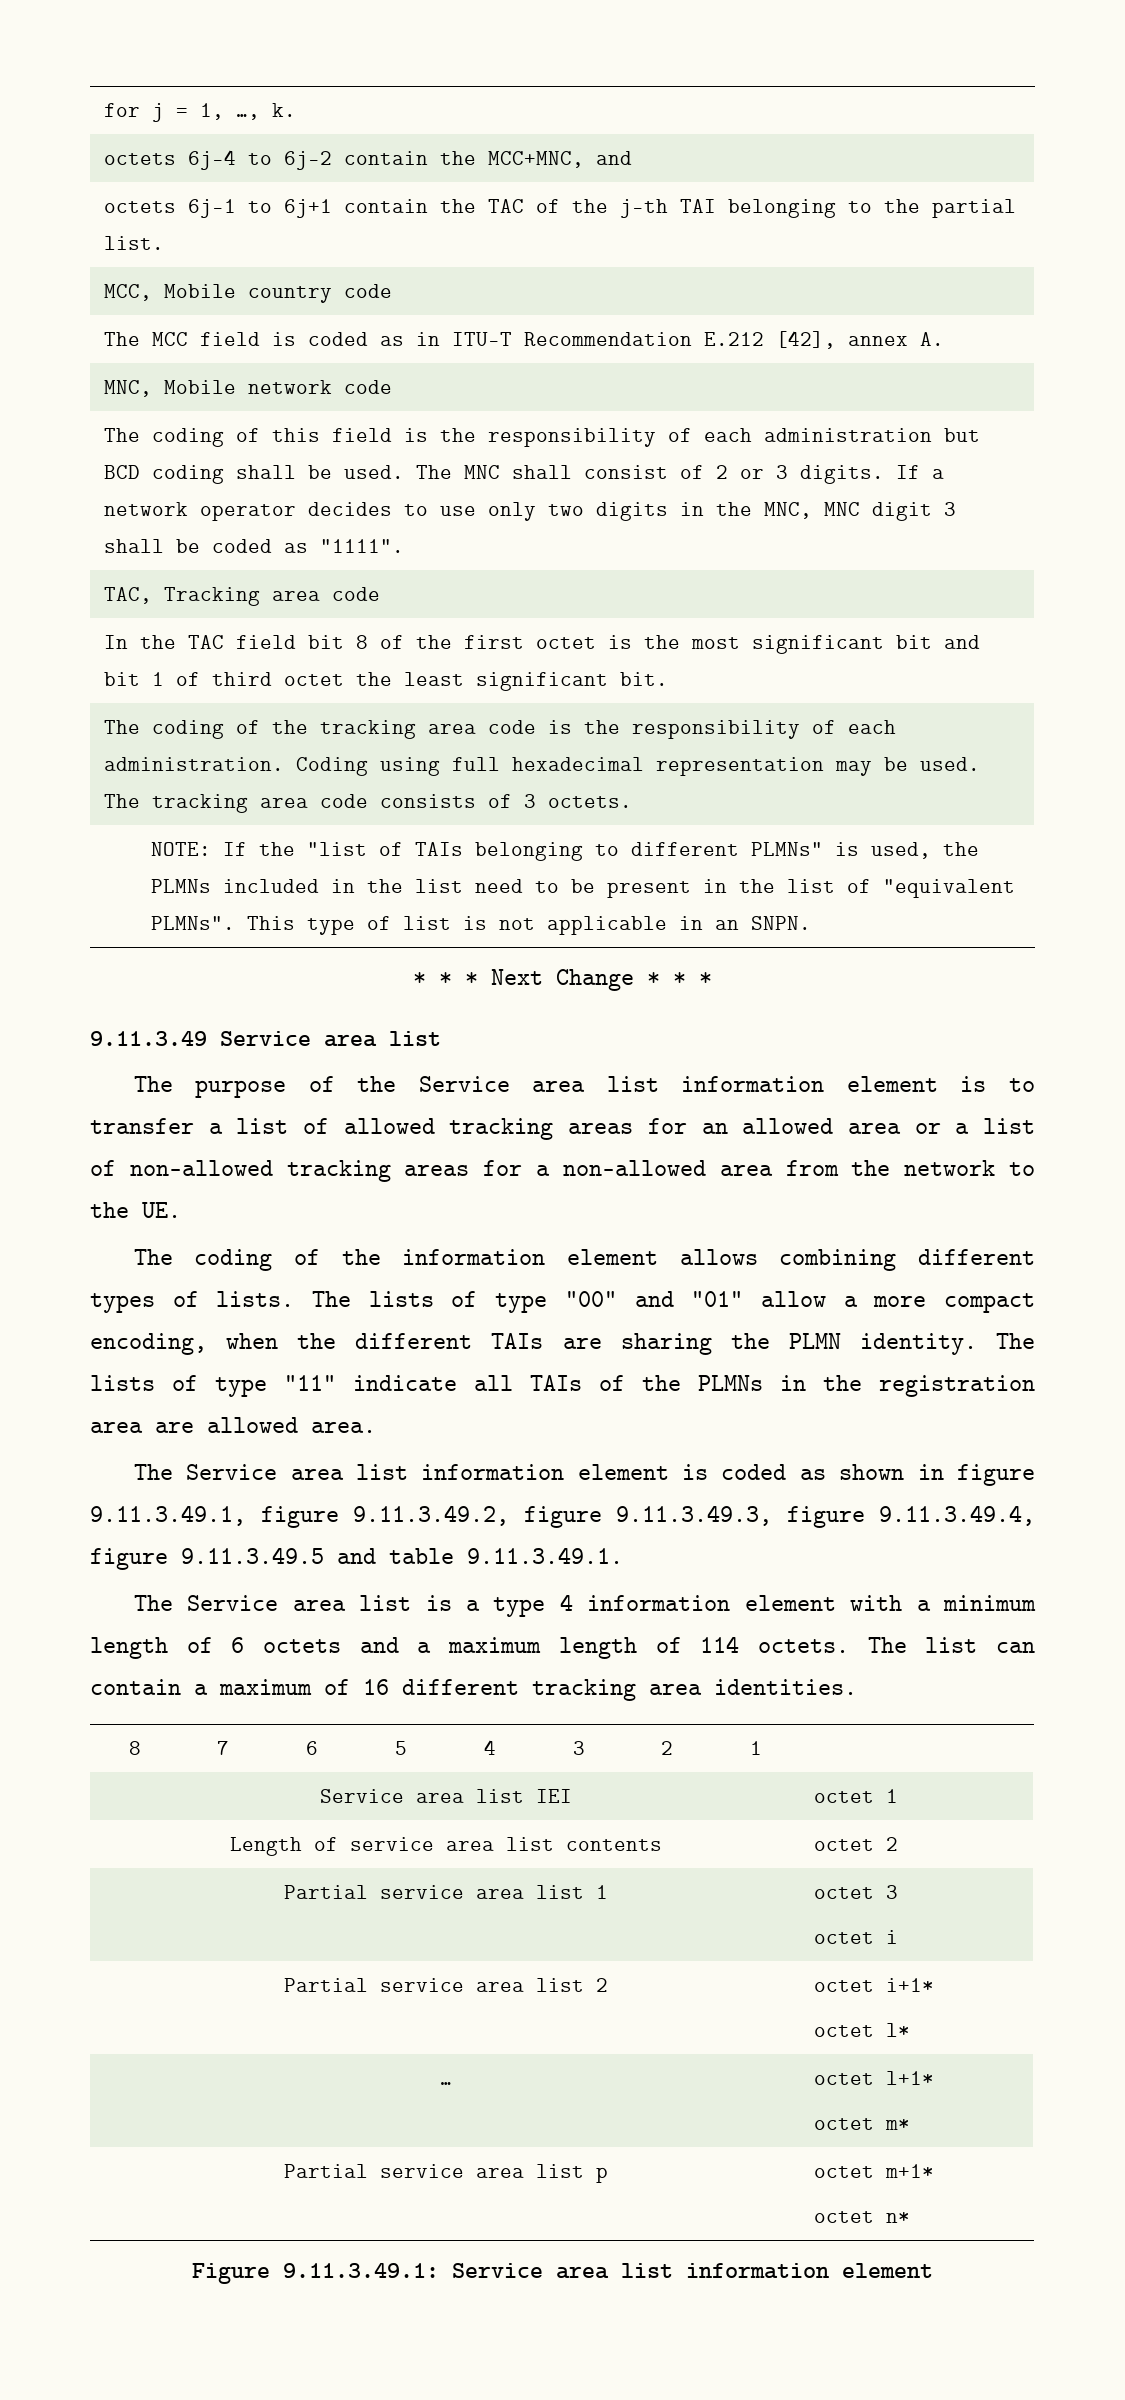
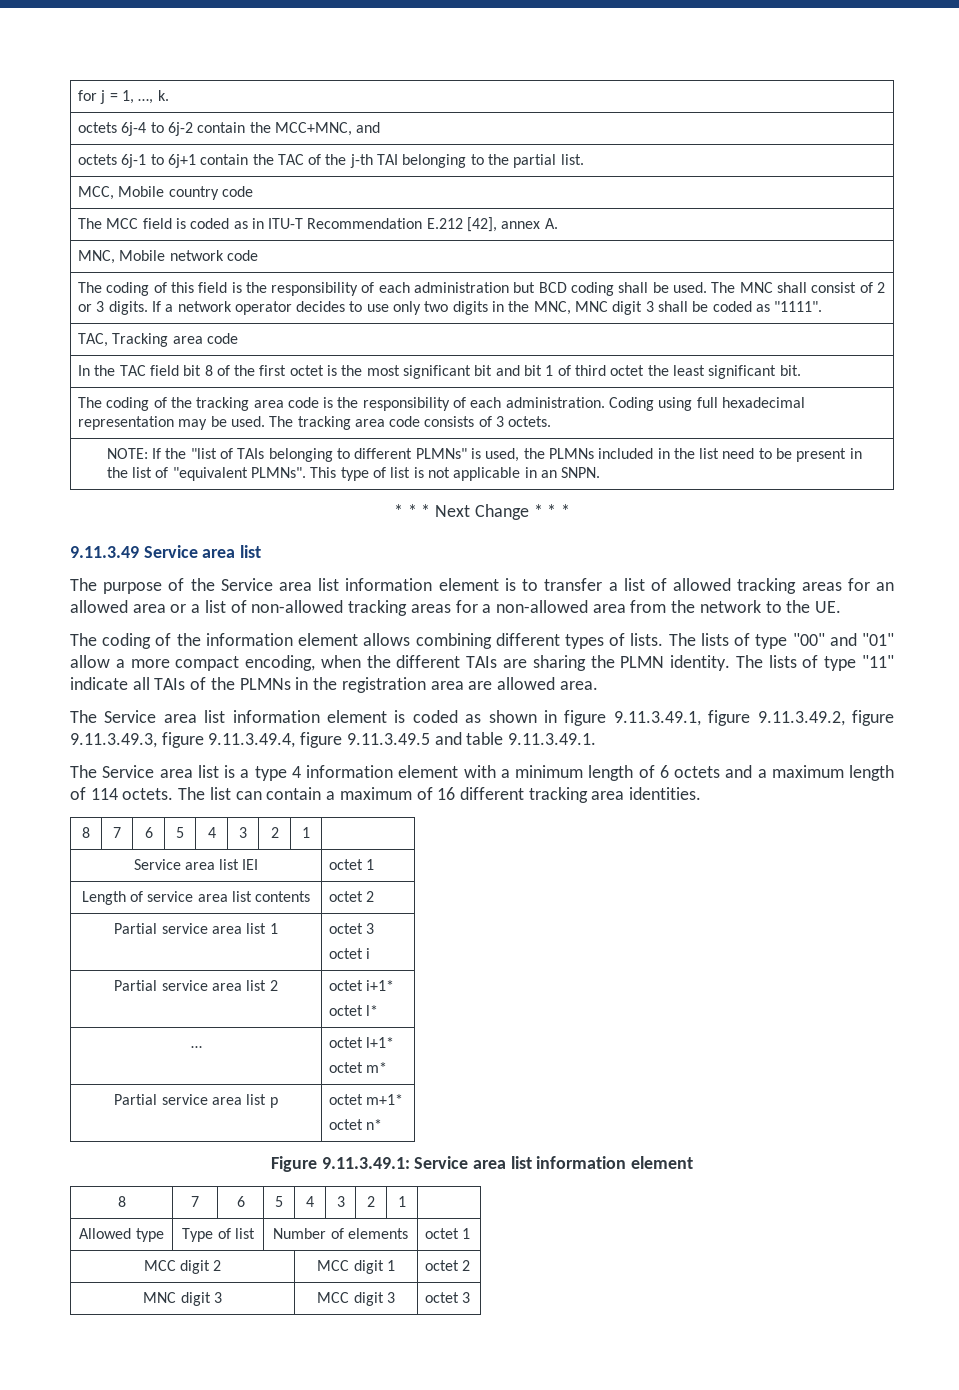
(933, 2270) none -> [117,1196,126,1207] [191,1196,199,1207] [236,1196,245,1207] [275,1196,283,1207] [306,1196,314,1207] [336,1196,345,1207] [367,1196,375,1207] [398,1196,406,1207] [79,1228,164,1242] [182,1228,255,1242] [273,1228,408,1239] [424,1228,471,1239] [143,1260,222,1274] [317,1260,395,1274] [424,1260,471,1271] [143,1292,222,1306] [317,1292,395,1306] [424,1292,471,1303] // 8 | 7 | 6 | 5 | 4 | 3 | 2 | 1 | // Allowed type | Type of list | Number of elements | octet 1 // MCC digit 2 | MCC digit 1 | octet 2 // MNC digit 3 | MCC digit 3 | octet 3

